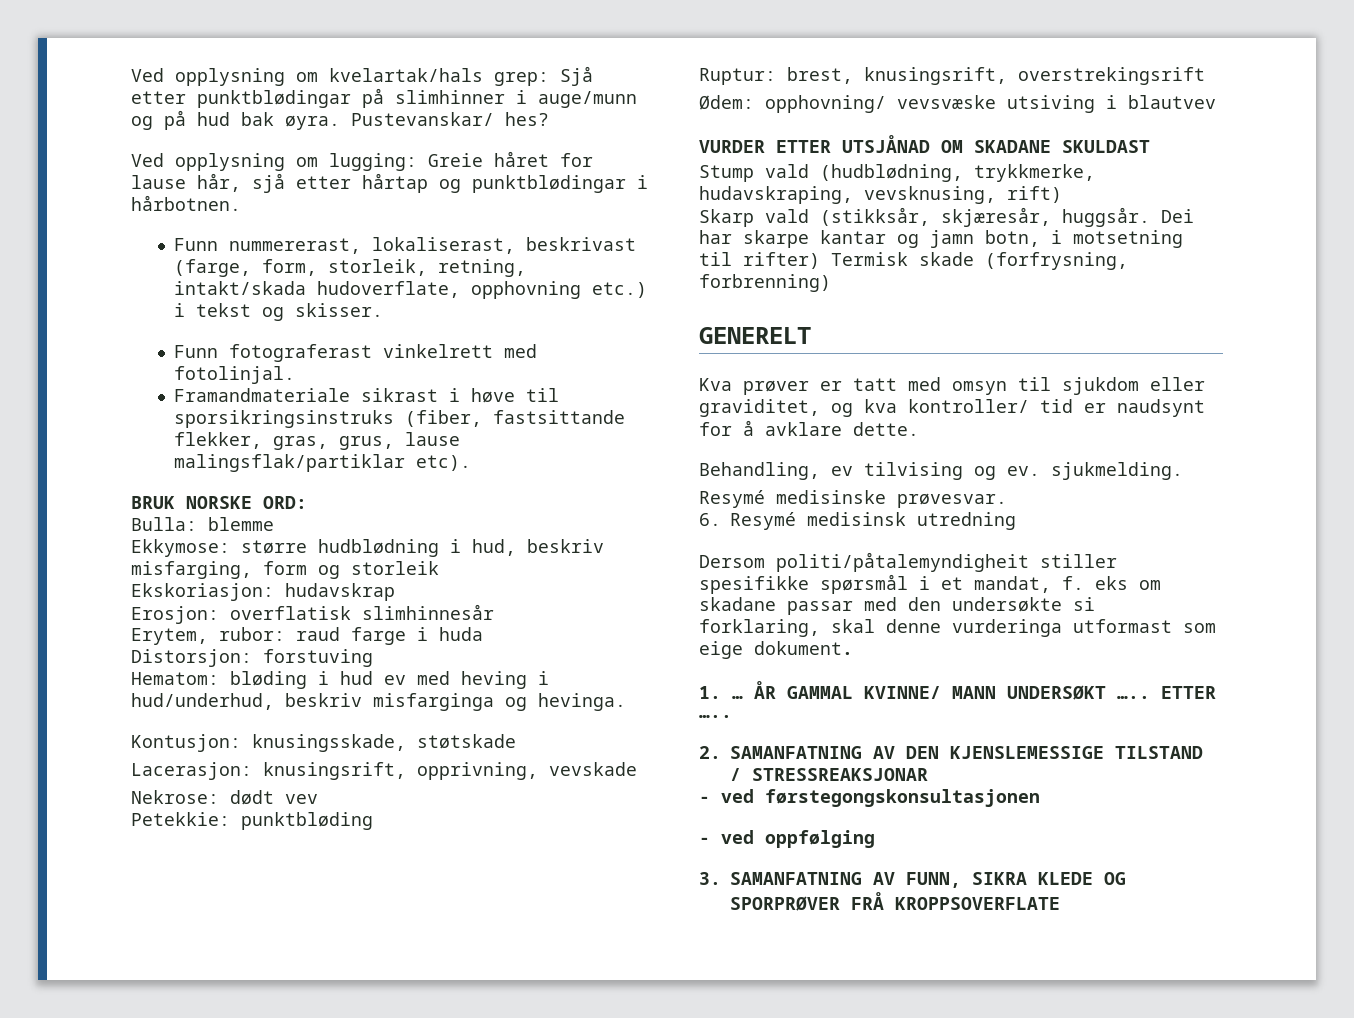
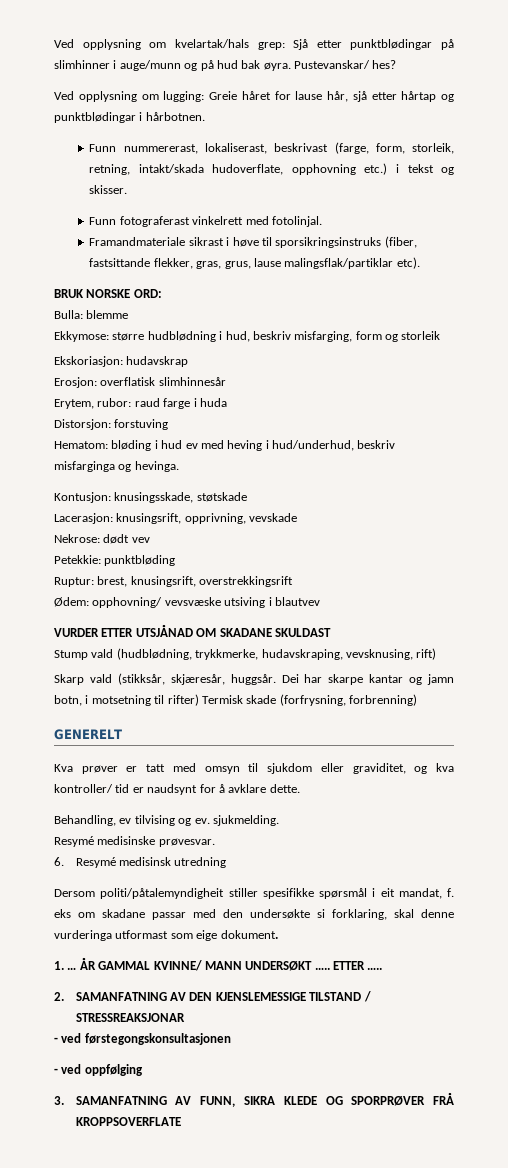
[1018,67,1205,85] overstrekingsrift -> [199,576,294,587] overstrekkingsrift
[941,577,963,590] et -> [380,888,395,897] eit

